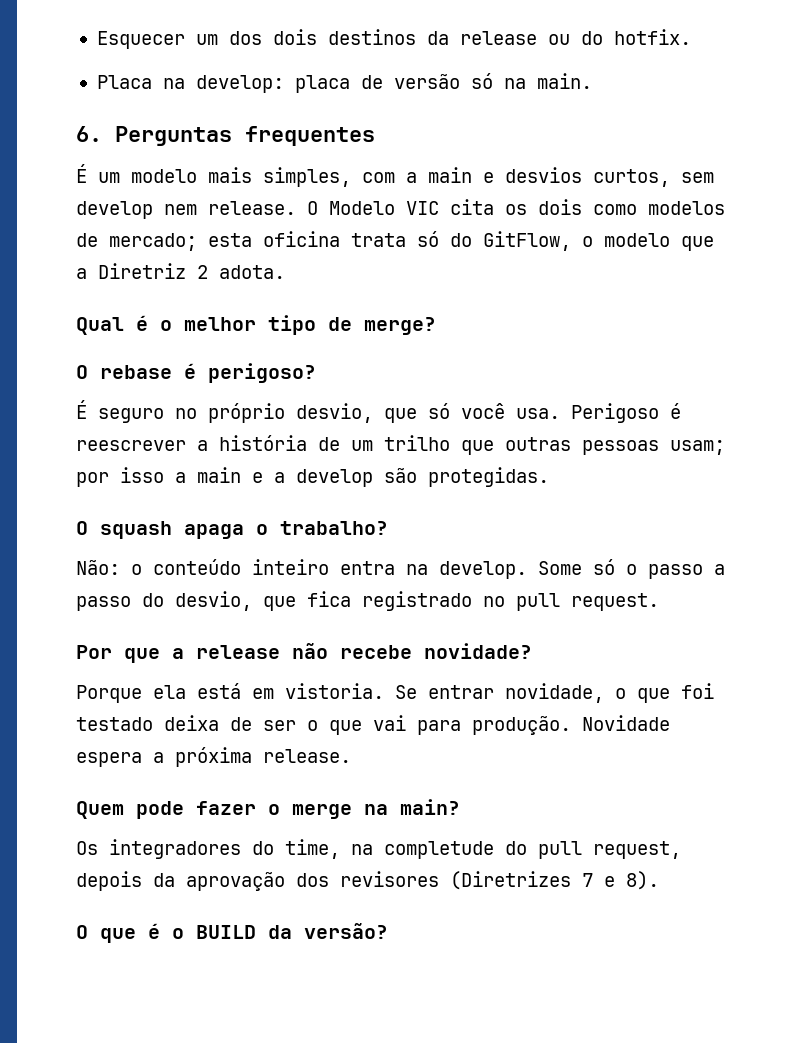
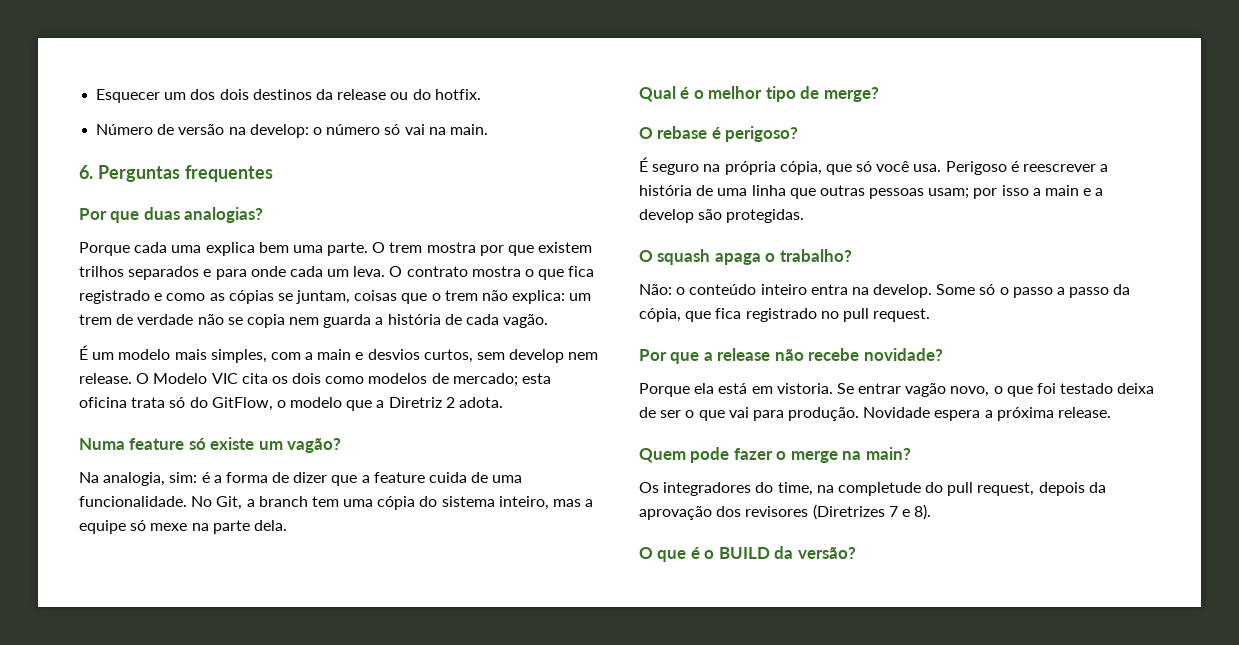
[96,73,493,93] Placa na develop: placa de versão só -> [96,124,425,138] Número de versão na develop: o número só vai
(375, 136) none -> [79,207,264,223] [79,242,593,256] [79,266,595,280] [79,290,592,304] [79,314,549,328] // Por que duas analogias? // Porque cada uma explica bem uma parte. O trem mostra por que existem trilhos separados e para onde cada um leva. O contrato mostra o que fica registrado e como as cópias se juntam, coisas que o trem não explica: um trem de verdade não se copia nem guarda a história de cada vagão.
(285, 272) none -> [79,437,342,453] [79,472,523,486] [79,496,594,510] [79,520,287,534] // Numa feature só existe um vagão? // Na analogia, sim: é a forma de dizer que a feature cuida de uma funcionalidade. No Git, a branch tem uma cópia do sistema inteiro, mas a equipe só mexe na parte dela.
[175,403,373,423] no próprio desvio, -> [703,161,822,175] na própria cópia,
[351,435,450,451] um trilho -> [717,185,786,196] uma linha
[142,591,252,611] do desvio, -> [1113,284,1131,295] [639,308,681,322] da cópia,
[505,683,604,703] novidade, -> [905,383,990,397] vagão novo,

